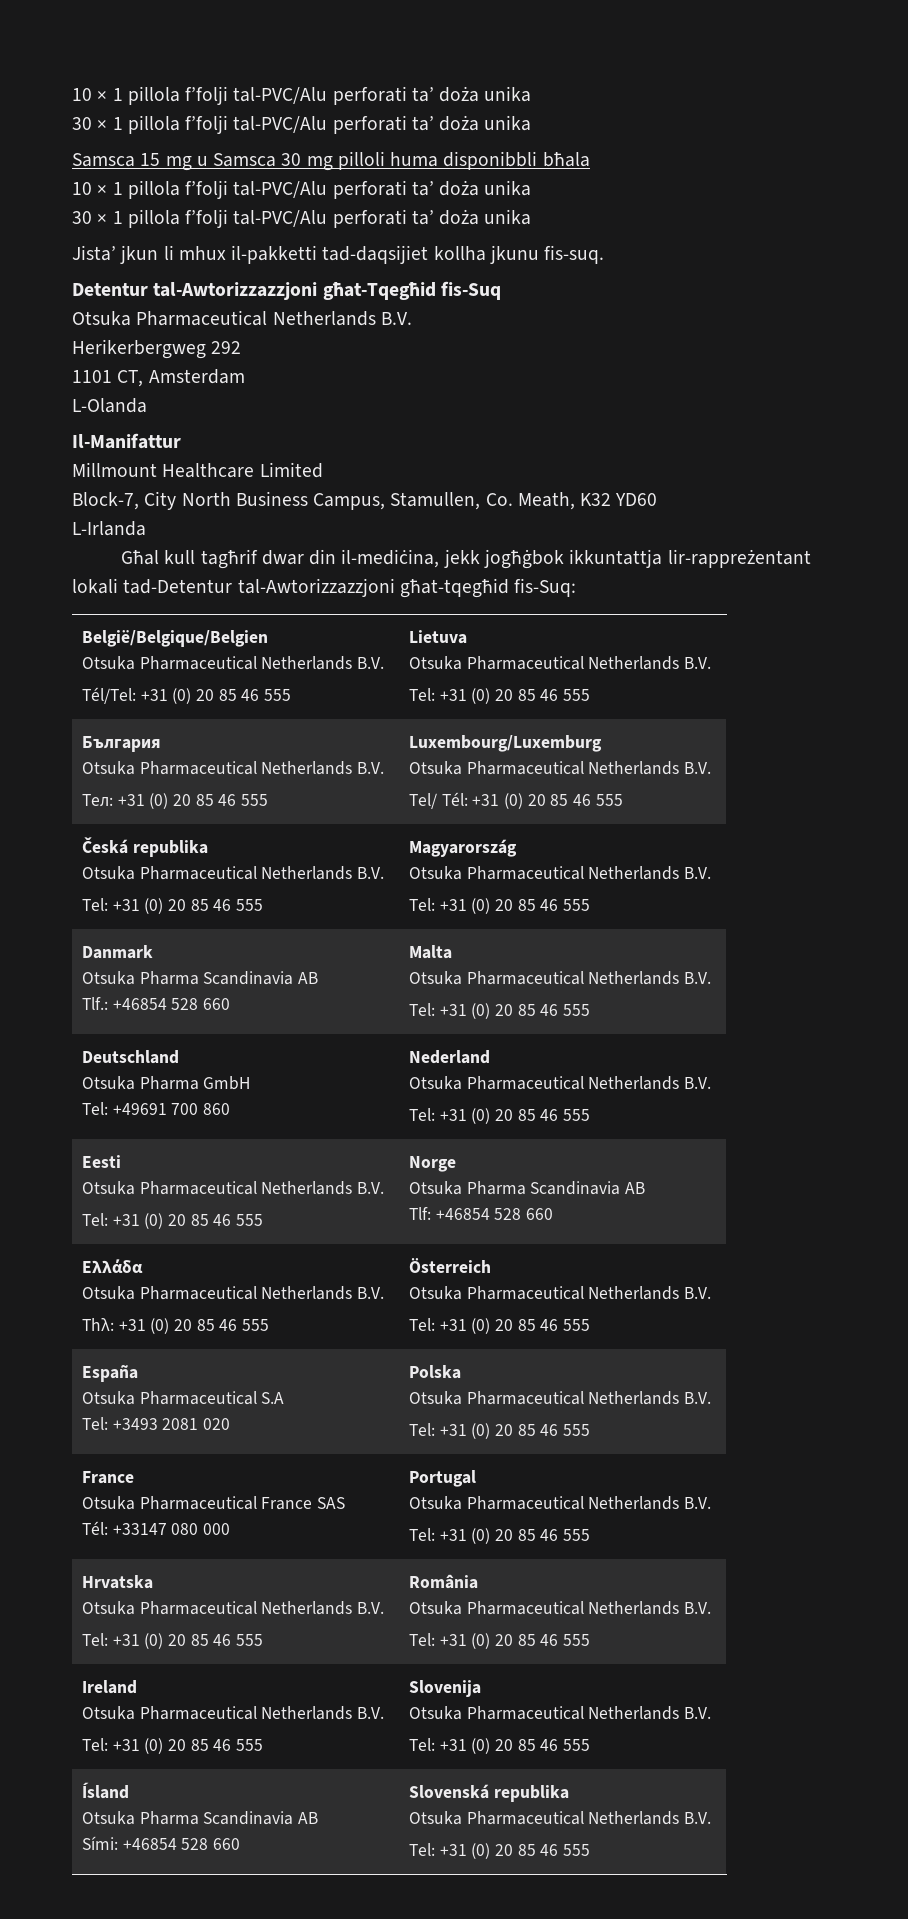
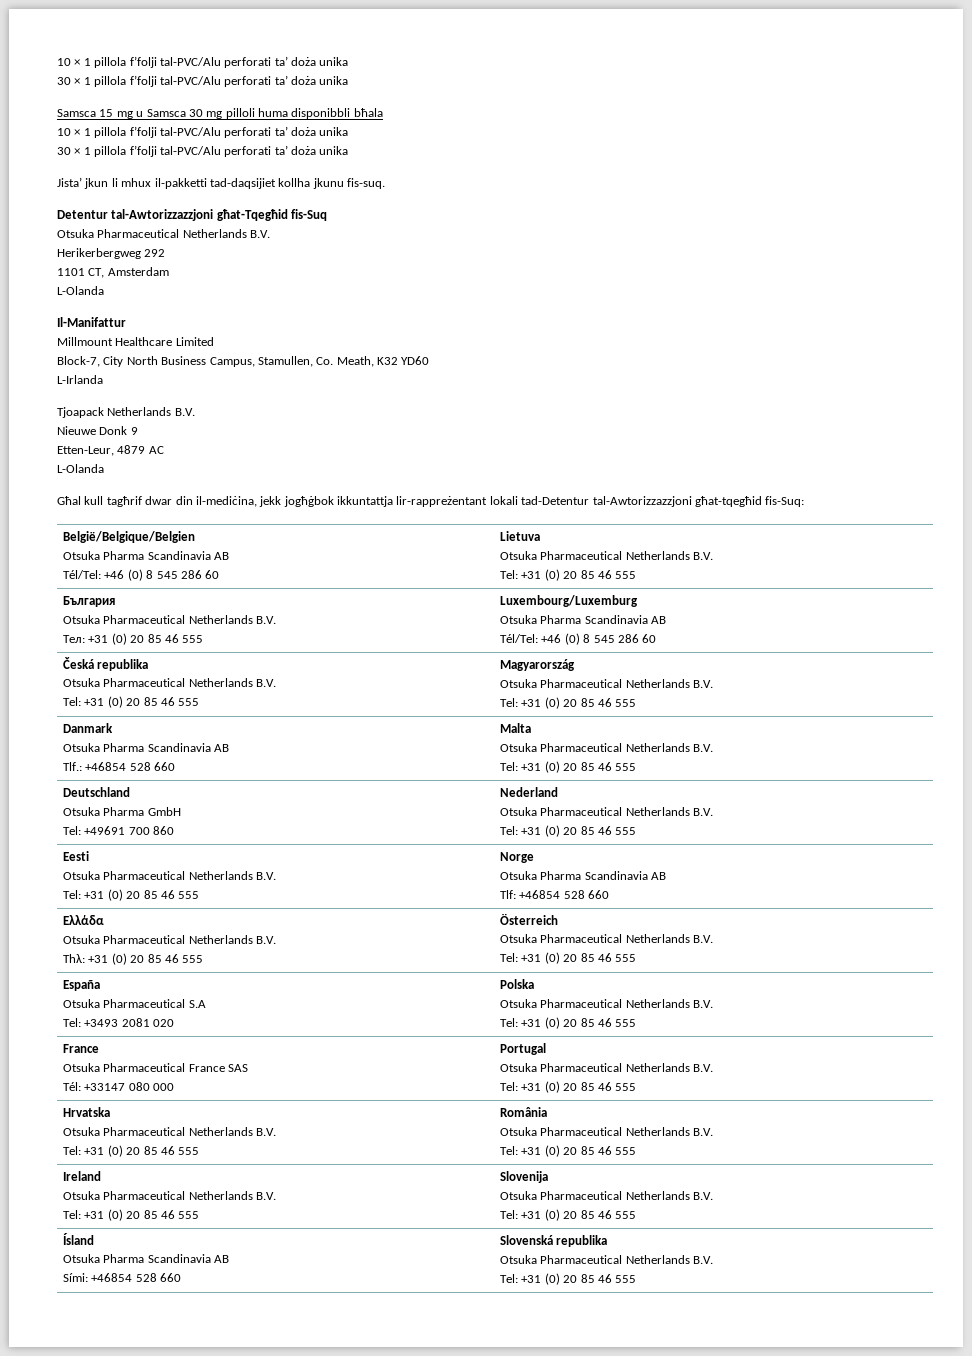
(146, 528) none -> [57,407,195,418] [57,426,138,435] [57,445,164,456] [57,464,104,473] // Tjoapack Netherlands B.V. // Nieuwe Donk 9 // Etten-Leur, 4879 AC // L-Olanda
[139,656,385,670] [81,687,292,704] Pharmaceutical Netherlands B.V. // Tél/Tel: +31 (0) 20 85 46 555 -> [103,551,230,560] [63,569,220,581] Pharma Scandinavia AB // Tél/Tel: +46 (0) 8 545 286 60
[466,761,712,775] [408,792,623,809] Pharmaceutical Netherlands B.V. // Tel/ Tél: +31 (0) 20 85 46 555 -> [540,615,667,624] [500,633,657,645] Pharma Scandinavia AB // Tél/Tel: +46 (0) 8 545 286 60

